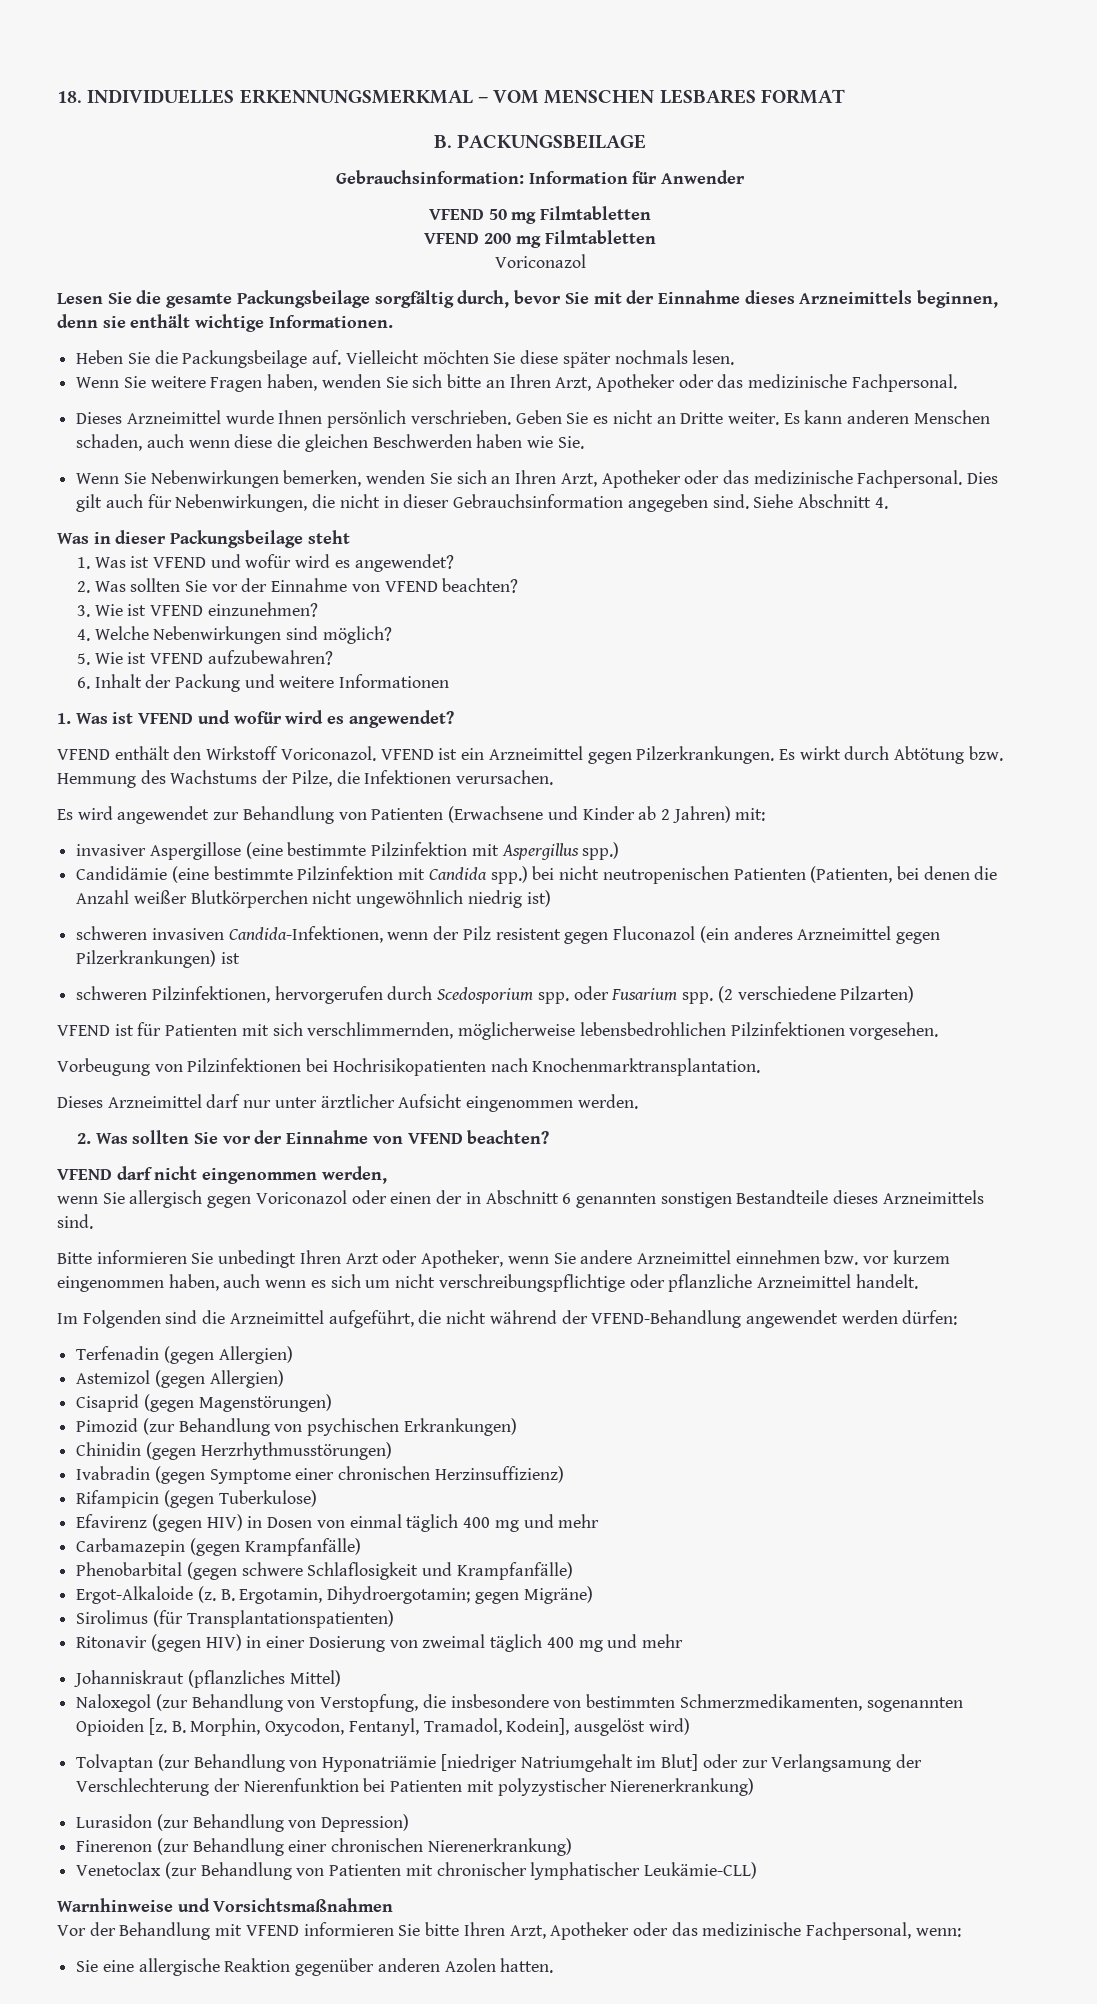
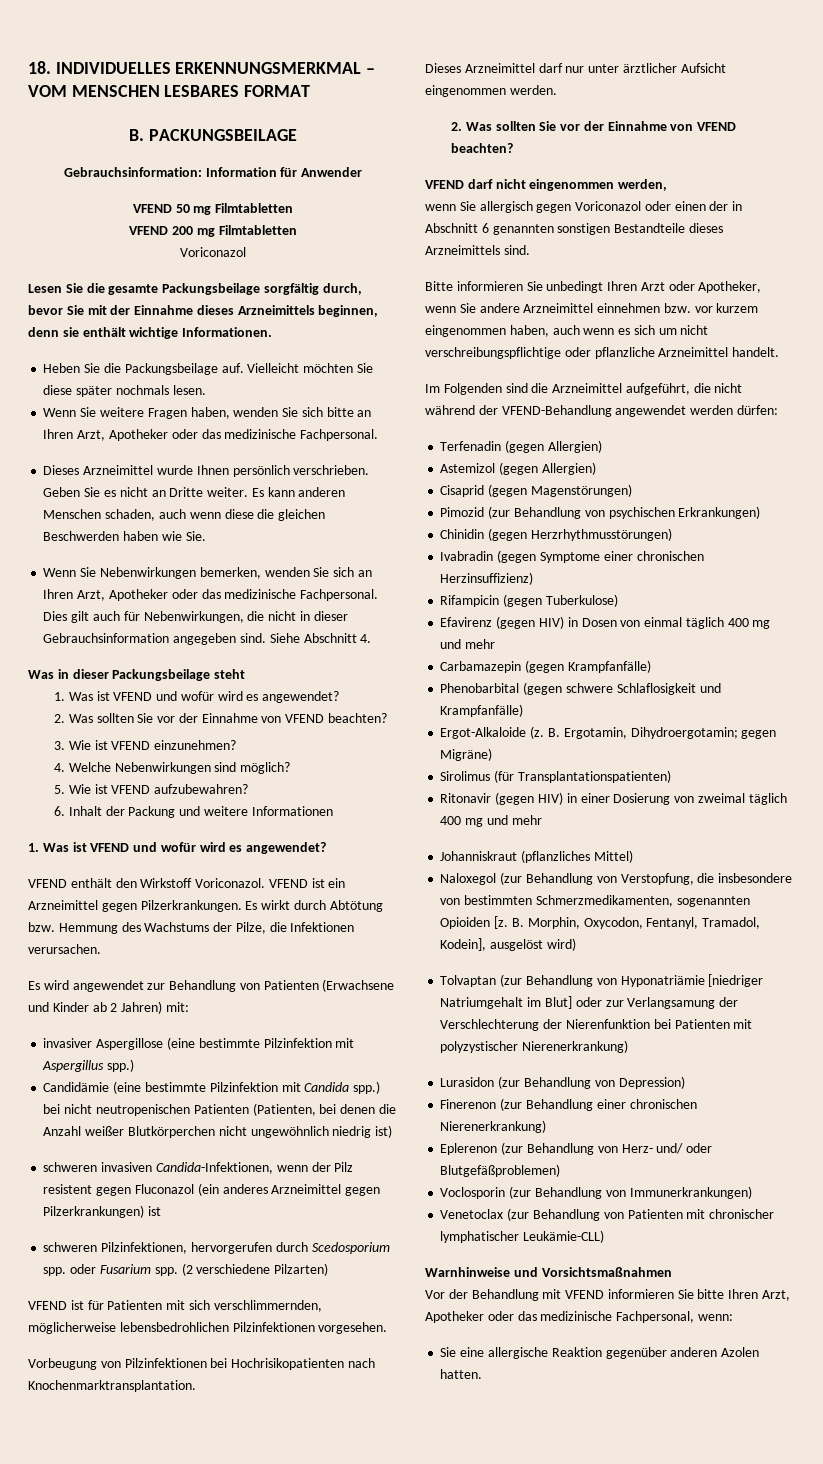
(572, 1847) none -> [440,1142,713,1155] [440,1164,561,1177] [440,1186,752,1199] // Eplerenon (zur Behandlung von Herz- und/ oder Blutgefäßproblemen) // Voclosporin (zur Behandlung von Immunerkrankungen)

